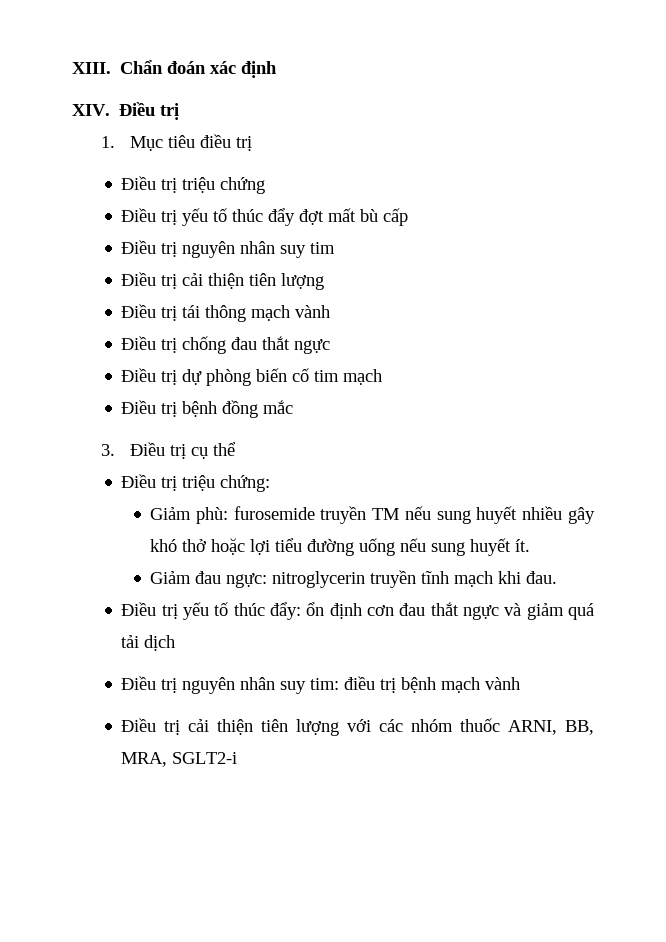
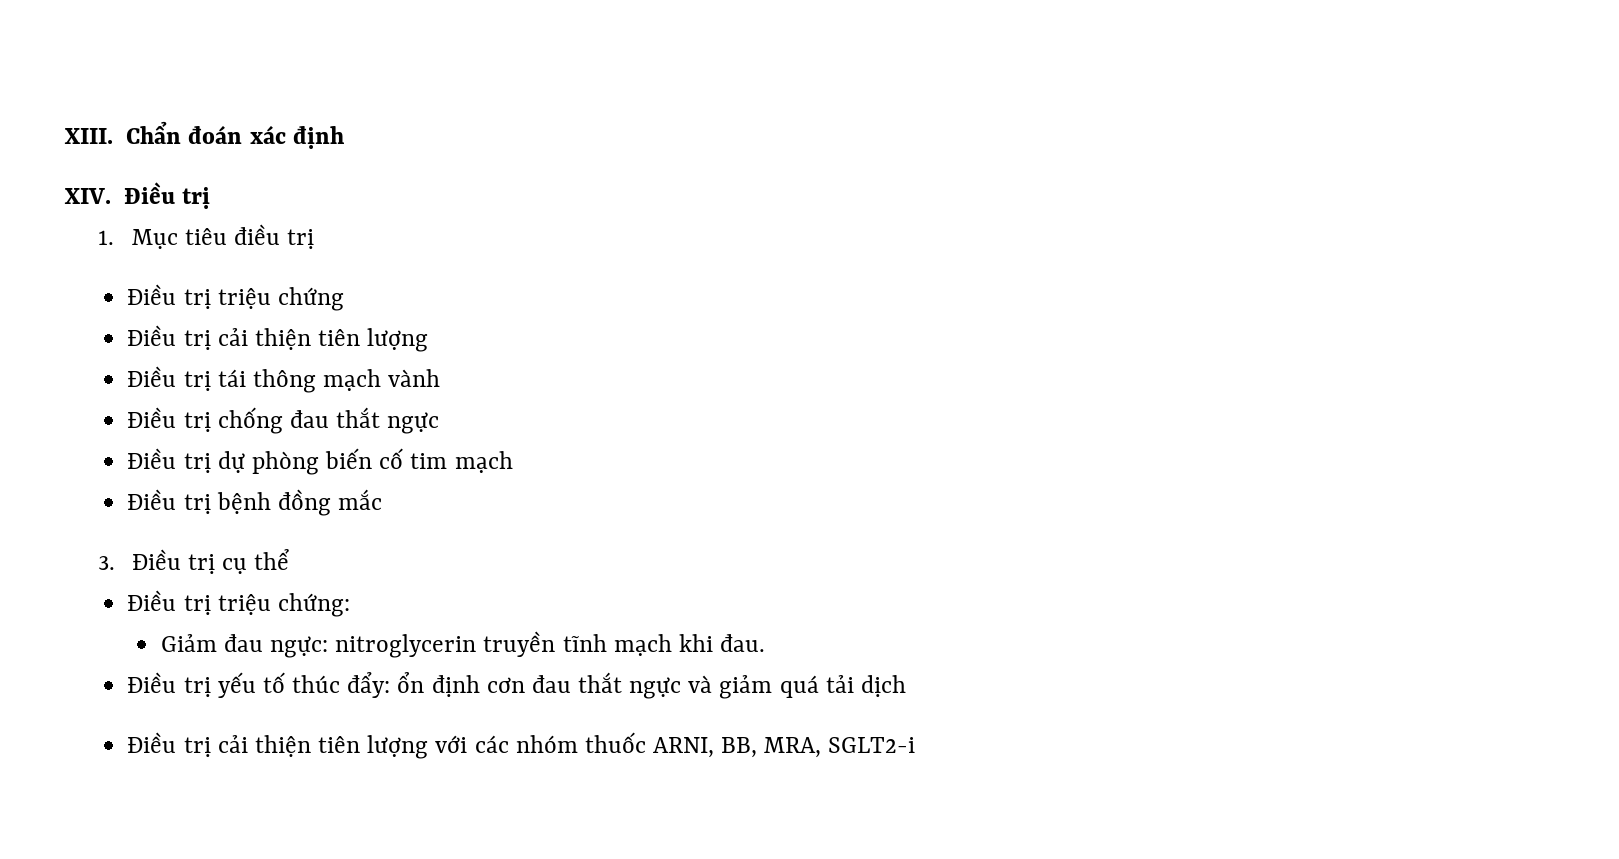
[121,208,409,226] [121,240,336,258] // Điều trị yếu tố thúc đẩy đợt mất bù cấp // Điều trị nguyên nhân suy tim -> (344, 299) none
[150,506,596,524] [150,538,531,556] // Giảm phù: furosemide truyền TM nếu sung huyết nhiều gây khó thở hoặc lợi tiểu đường uống nếu sung huyết ít. -> (350, 605) none
[121,676,521,694] // Điều trị nguyên nhân suy tim: điều trị bệnh mạch vành -> (906, 686) none

